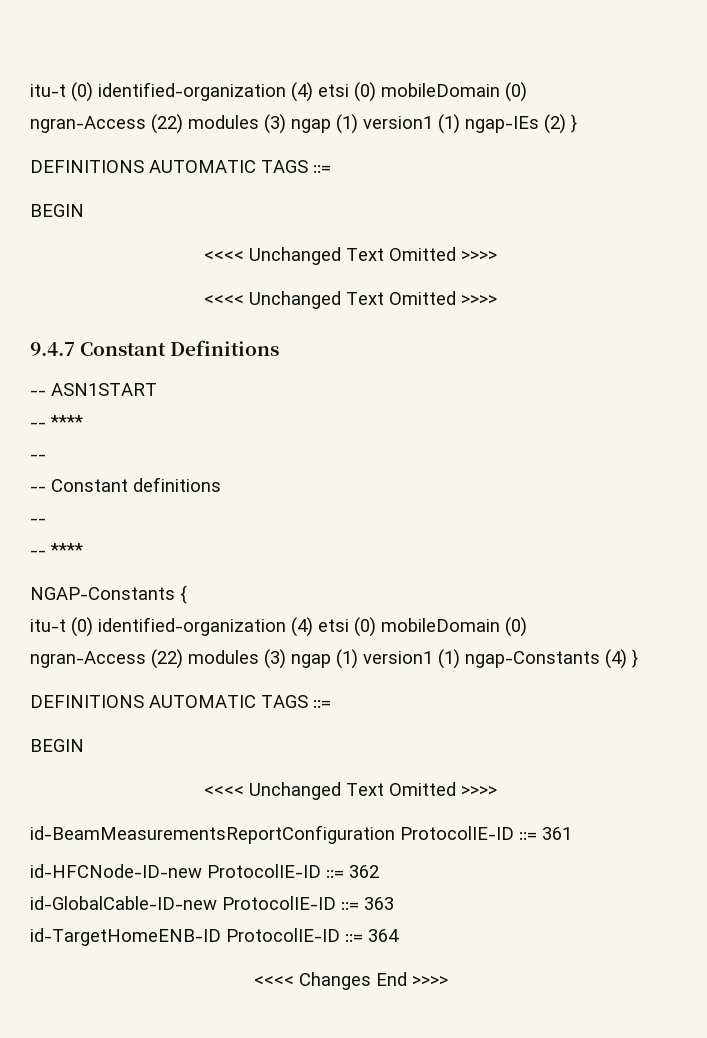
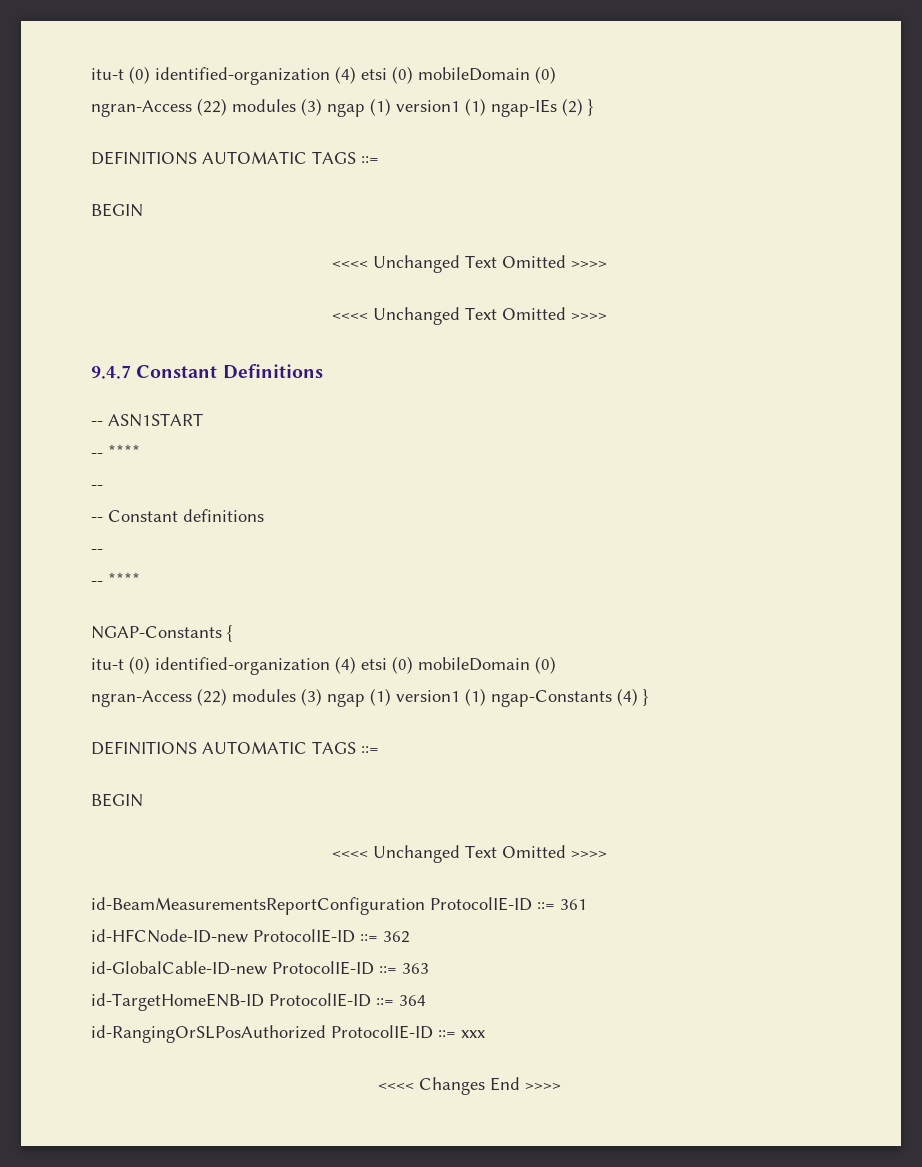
(399, 935) none -> [91,1025,485,1043] // id-RangingOrSLPosAuthorized ProtocolIE-ID ::= xxx

